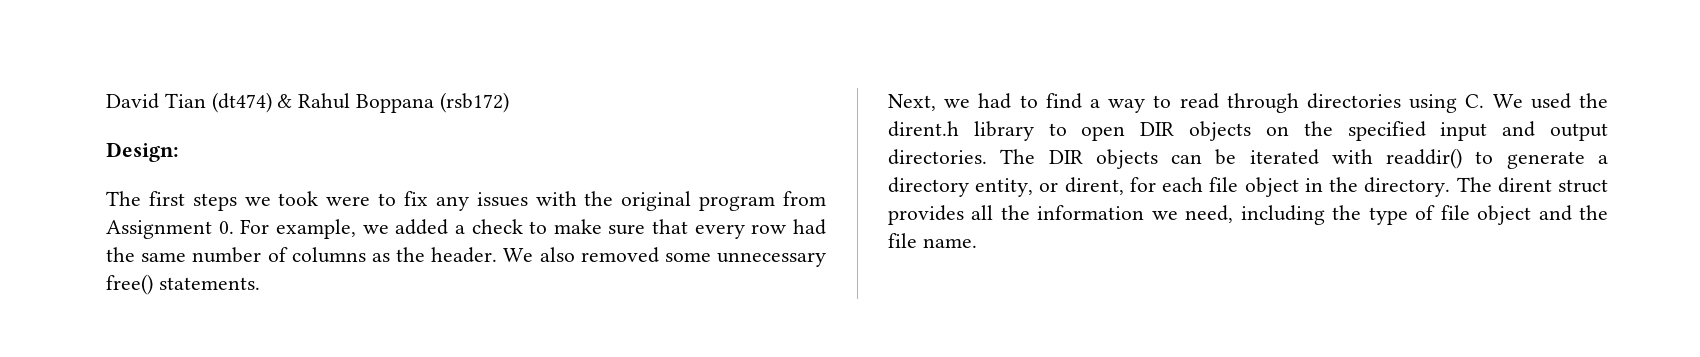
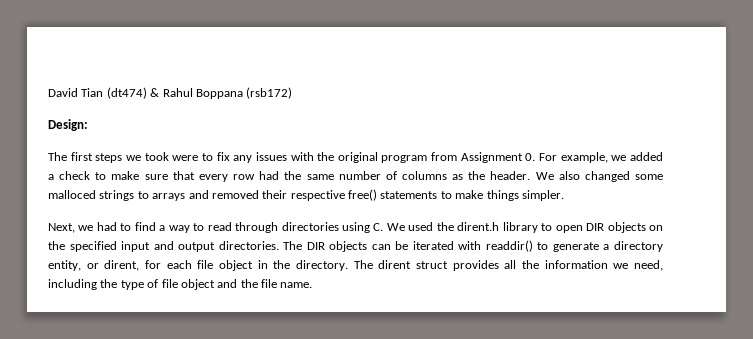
[580,247,826,267] [106,274,260,295] removed some unnecessary free() statements. -> [584,171,663,182] [48,189,564,201] changed some malloced strings to arrays and removed their respective free() statements to make things simpler.

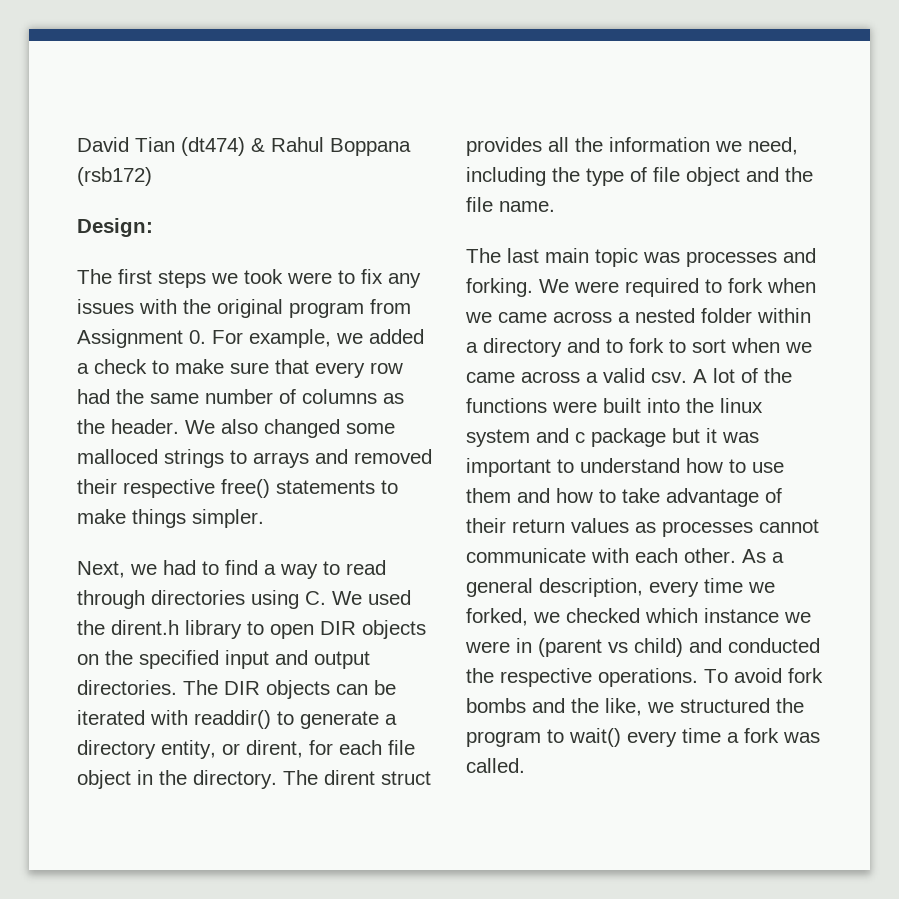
(313, 285) none -> [466,248,816,267] [466,278,816,297] [465,308,811,323] [466,338,812,357] [466,368,792,383] [466,398,763,413] [466,428,759,447] [466,458,784,477] [466,488,782,507] [466,518,819,537] [466,548,784,563] [466,578,775,597] [466,608,811,626] [465,638,820,657] [466,668,823,687] [466,698,804,716] [466,728,820,747] [466,758,525,773] // The last main topic was processes and forking. We were required to fork when we came across a nested folder within a directory and to fork to sort when we came across a valid csv. A lot of the functions were built into the linux system and c package but it was important to understand how to use them and how to take advantage of their return values as processes cannot communicate with each other. As a general description, every time we forked, we checked which instance we were in (parent vs child) and conducted the respective operations. To avoid fork bombs and the like, we structured the program to wait() every time a fork was called.

